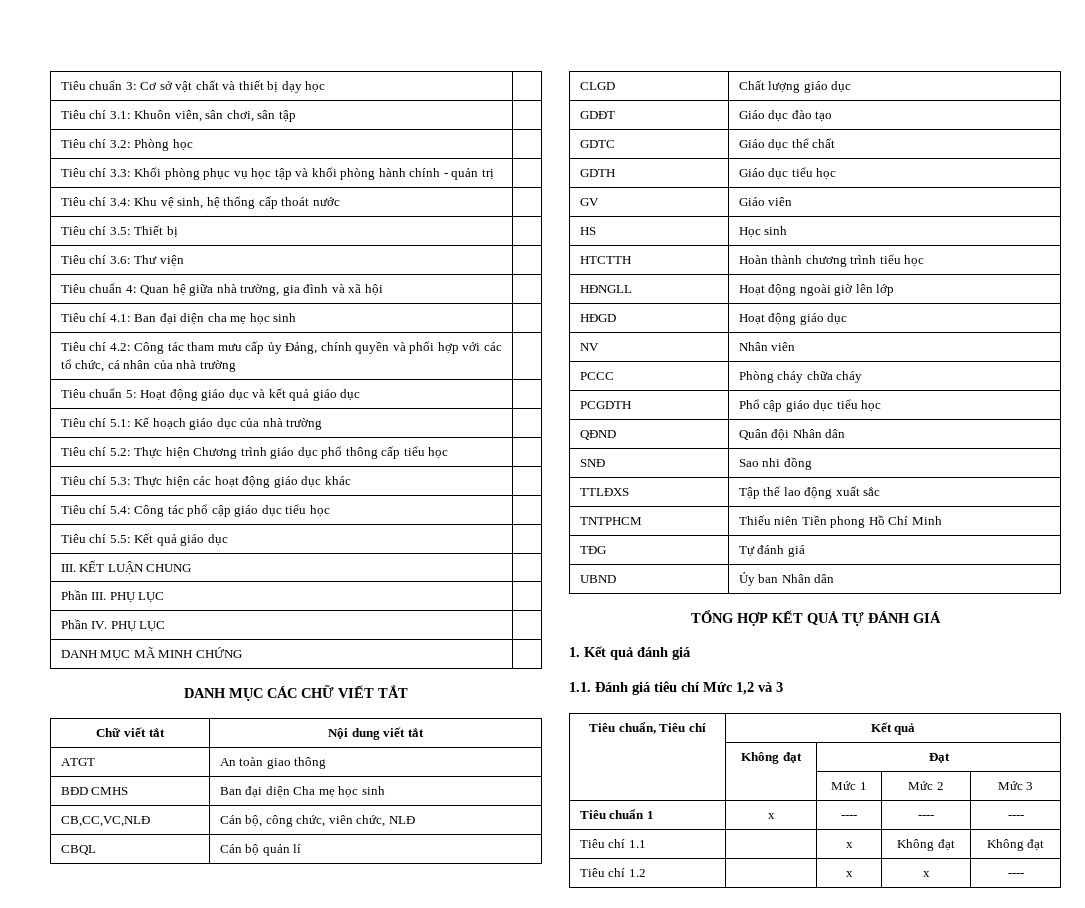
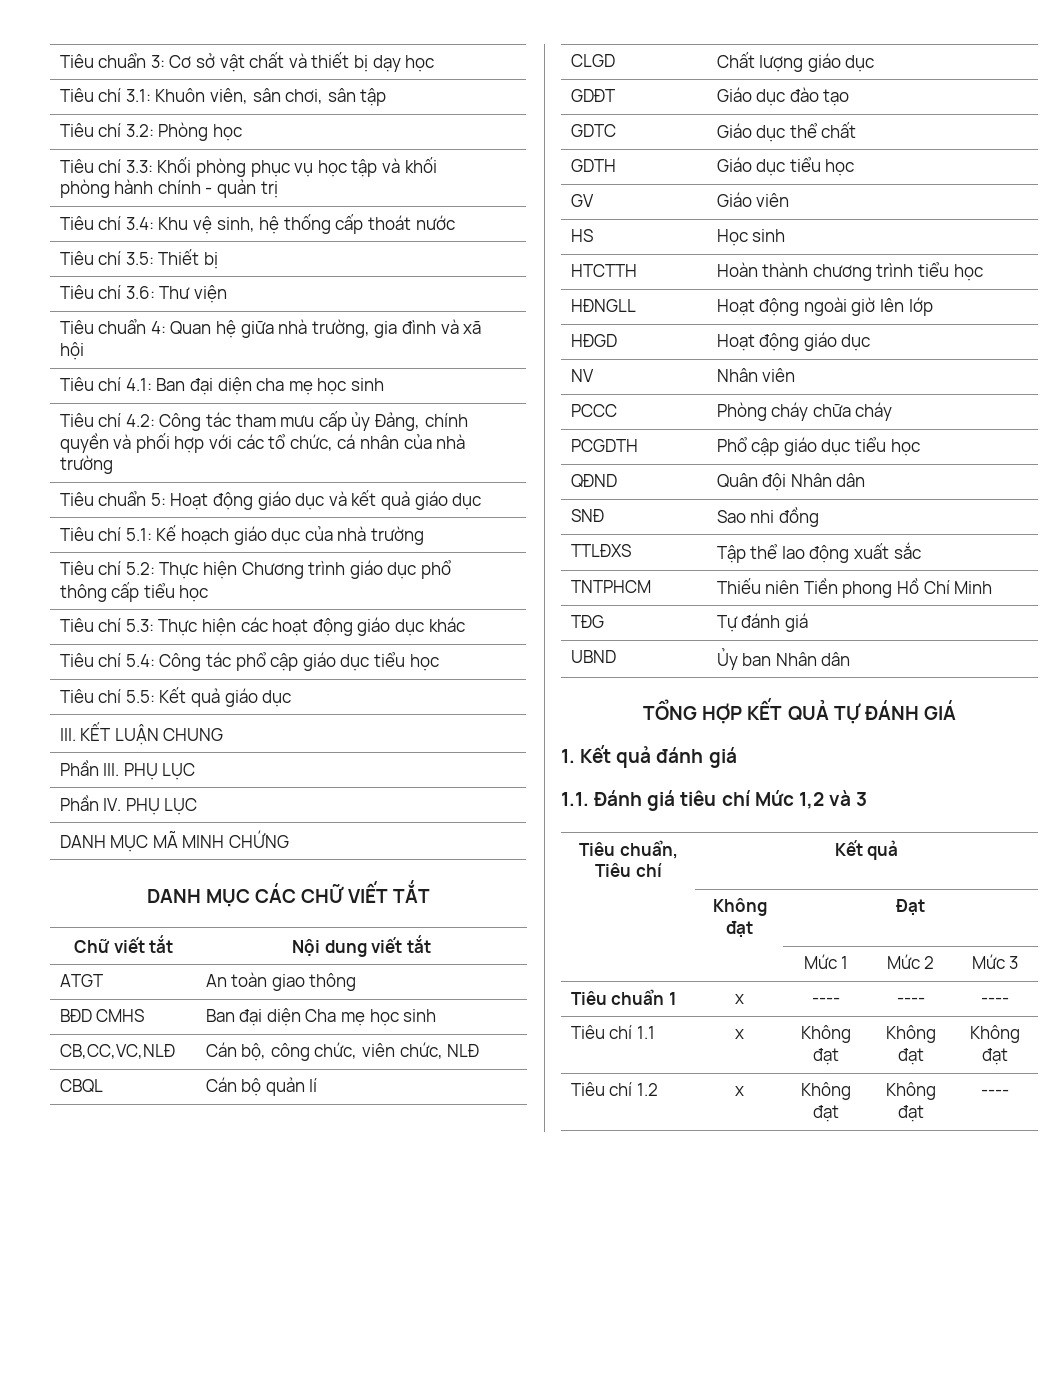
[845,842,853,848] | x -> [735,1029,744,1039] [801,1025,851,1043] [813,1048,839,1065] x | Không đạt
[845,871,853,877] [922,871,930,877] | x | x -> [735,1086,744,1096] [801,1082,851,1100] [813,1105,839,1122] [885,1082,936,1100] [897,1105,924,1122] x | Không đạt | Không đạt

